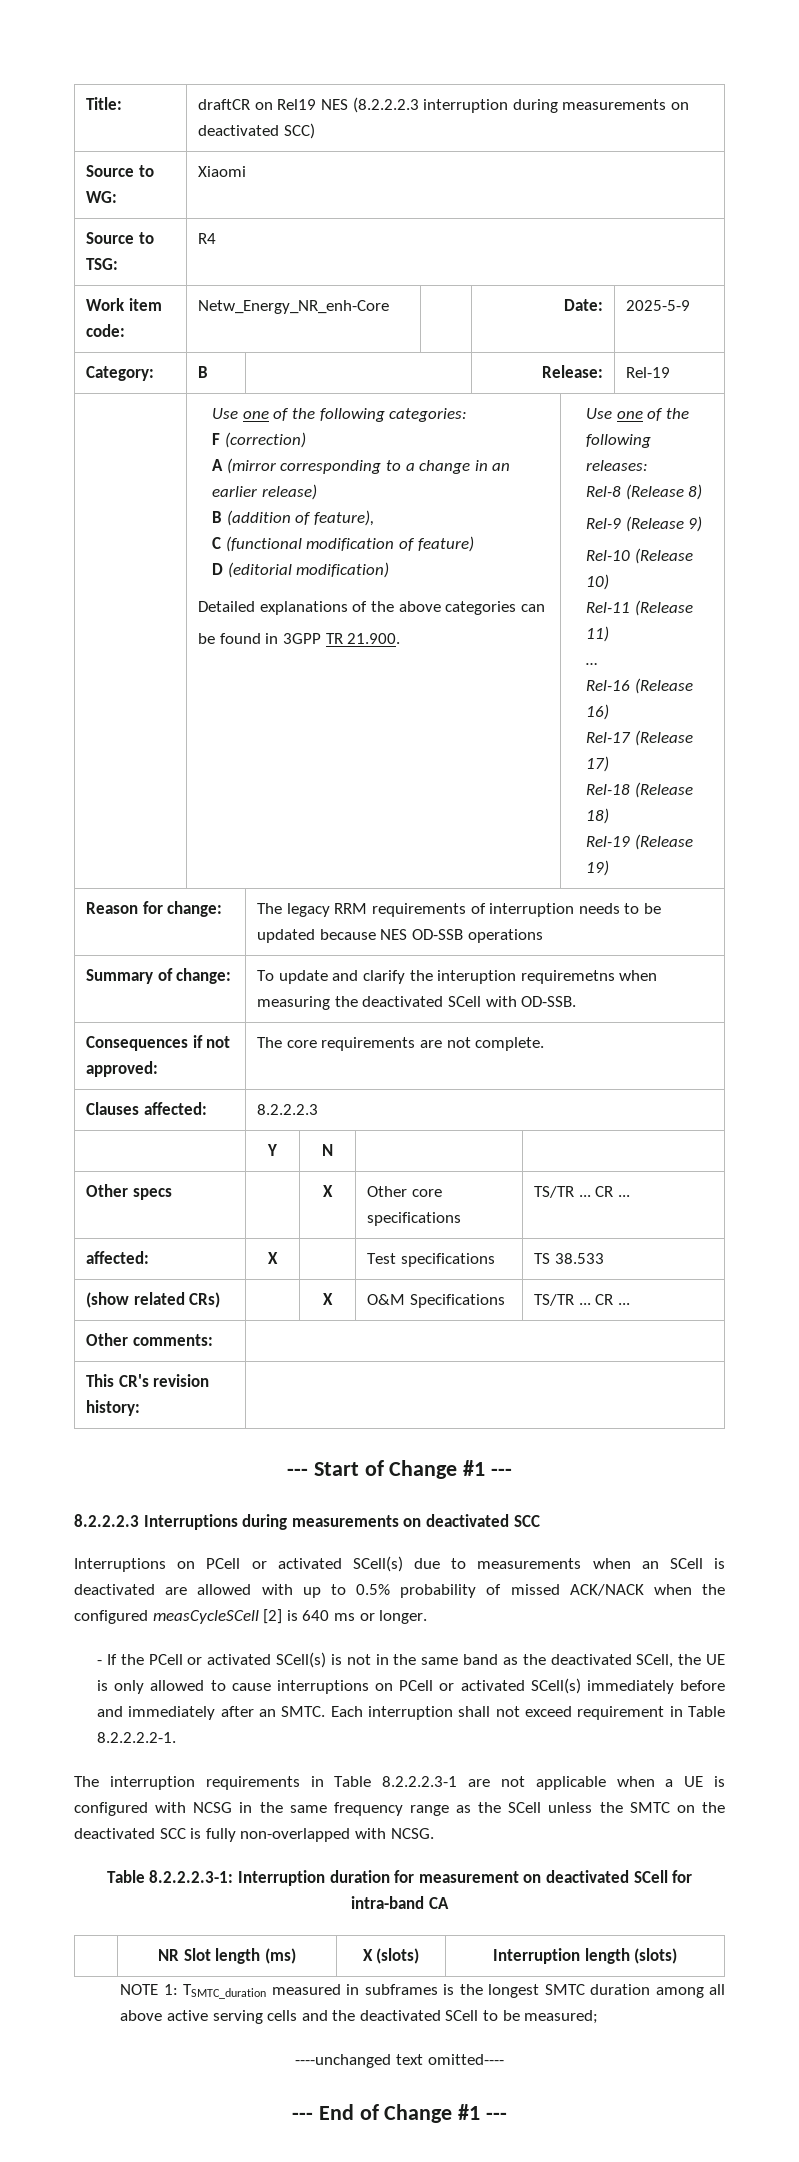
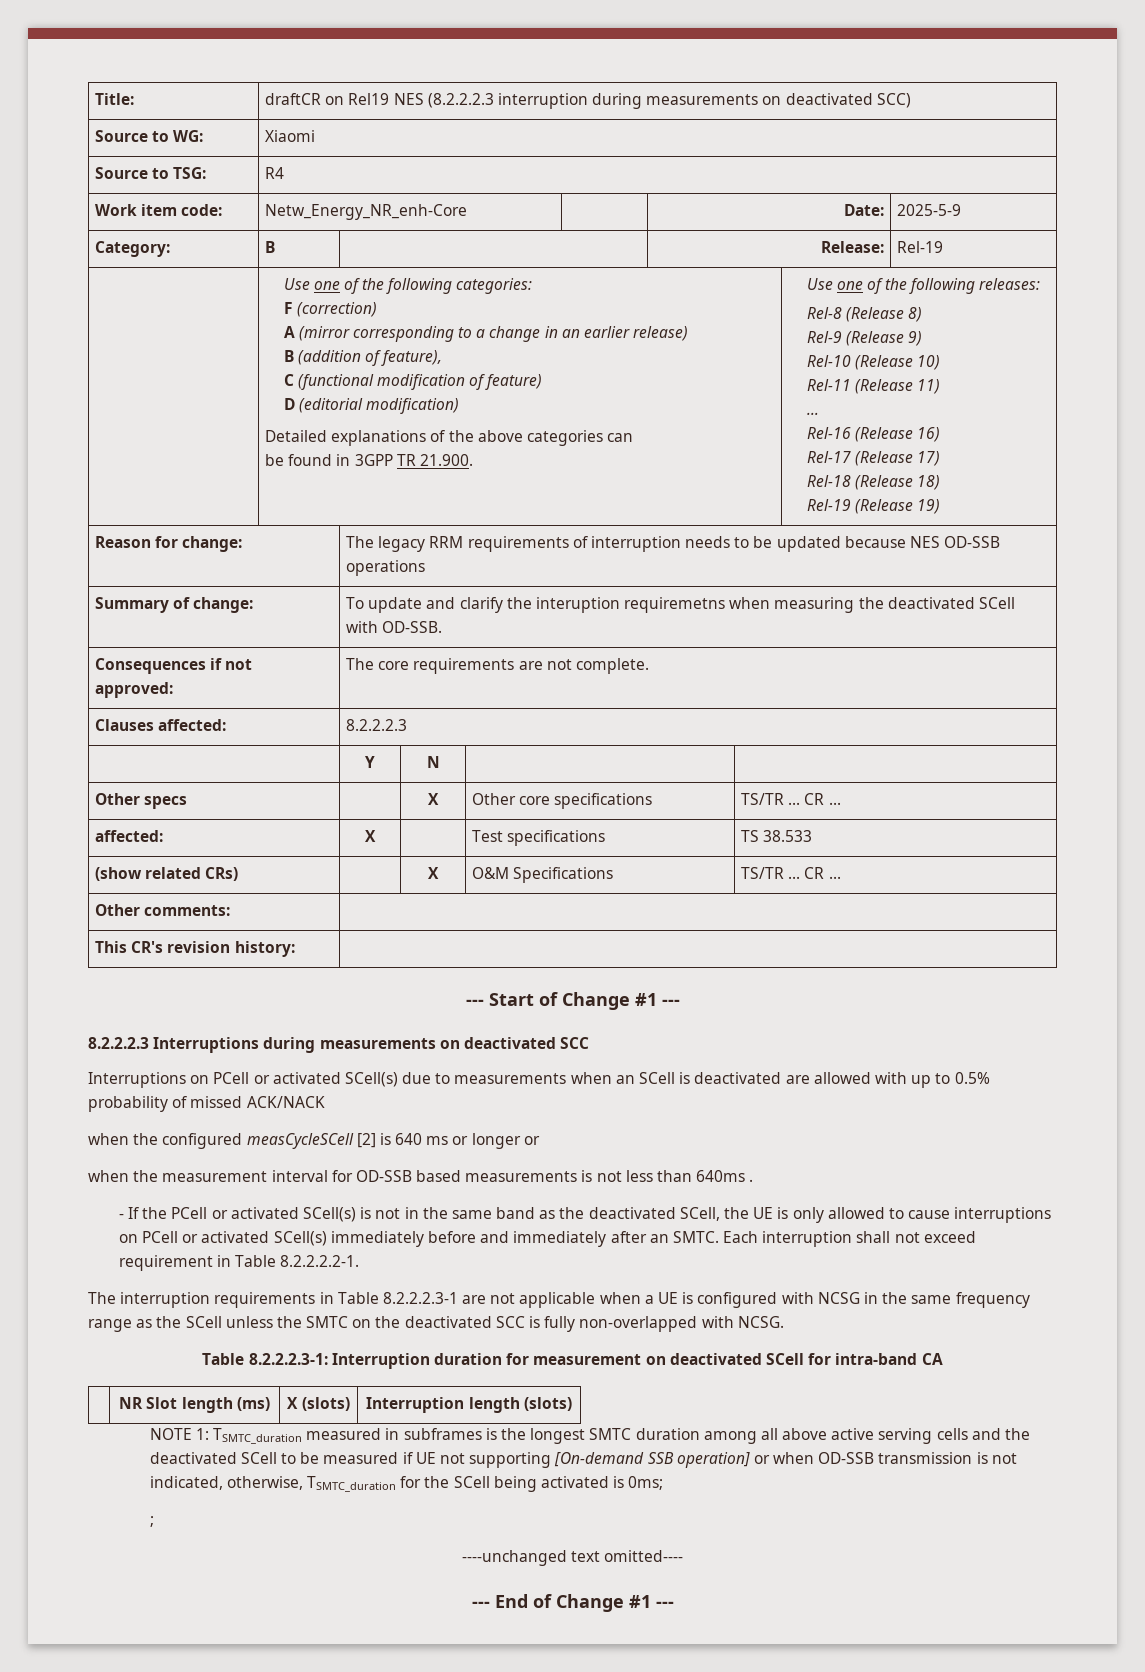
(644, 1590) none -> (325, 1102) //
[379,1610,428,1624] longer. -> [471,1133,540,1149] [88,1170,754,1182] longer or // when the measurement interval for OD-SSB based measurements is not less than 640ms .
[524,2010,599,2024] measured; -> [323,1452,1017,1468] [149,1476,664,1492] [149,1516,154,1527] measured if UE not supporting [On-demand SSB operation] or when OD-SSB transmission is not indicated, otherwise, TSMTC_duration for the SCell being activated is 0ms; // ;

